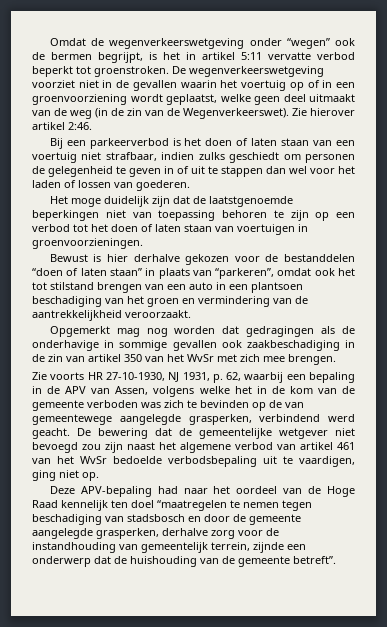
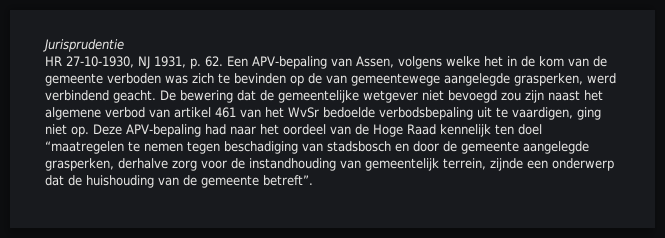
[49,38,355,49] [32,52,355,63] [32,66,324,77] [32,80,356,91] [32,94,355,105] [32,108,355,119] [32,122,92,130] [49,138,355,149] [32,152,355,163] [32,166,355,177] [32,180,190,191] [49,196,293,207] [32,210,355,221] [32,224,308,235] [32,238,143,249] [49,254,355,265] [32,268,356,279] [32,282,303,293] [32,296,308,307] [32,310,191,321] [49,326,355,337] [32,340,355,351] [32,354,336,365] [32,372,85,380] Omdat de wegenverkeerswetgeving onder “wegen” ook de bermen begrijpt, is het in artikel 5:11 vervatte verbod beperkt tot groenstroken. De wegenverkeerswetgeving voorziet niet in de gevallen waarin het voertuig op of in een groenvoorziening wordt geplaatst, welke geen deel uitmaakt van de weg (in de zin van de Wegenverkeerswet). Zie hierover artikel 2:46. // Bij een parkeerverbod is het doen of laten staan van een voertuig niet strafbaar, indien zulks geschiedt om personen de gelegenheid te geven in of uit te stappen dan wel voor het laden of lossen van goederen. // Het moge duidelijk zijn dat de laatstgenoemde beperkingen niet van toepassing behoren te zijn op een verbod tot het doen of laten staan van voertuigen in groenvoorzieningen. // Bewust is hier derhalve gekozen voor de bestanddelen “doen of laten staan” in plaats van “parkeren”, omdat ook het tot stilstand brengen van een auto in een plantsoen beschadiging van het groen en vermindering van de aantrekkelijkheid veroorzaakt. // Opgemerkt mag nog worden dat gedragingen als de onderhavige in sommige gevallen ook zaakbeschadiging in de zin van artikel 350 van het WvSr met zich mee brengen. // Zie voorts -> [43,39,124,52] Jurisprudentie //
[226,372,356,383] [32,386,87,394] 62, waarbij een bepaling in de APV -> [205,56,327,69] 62. Een APV-bepaling
[259,414,355,422] verbindend werd -> [587,73,616,84] [45,90,109,101] werd verbindend
(99, 476) // -> (89, 131) none

